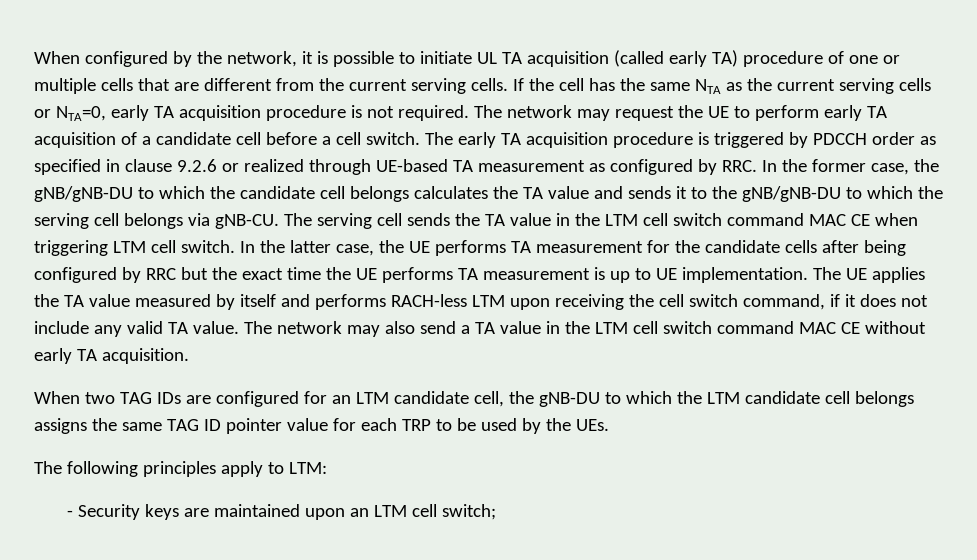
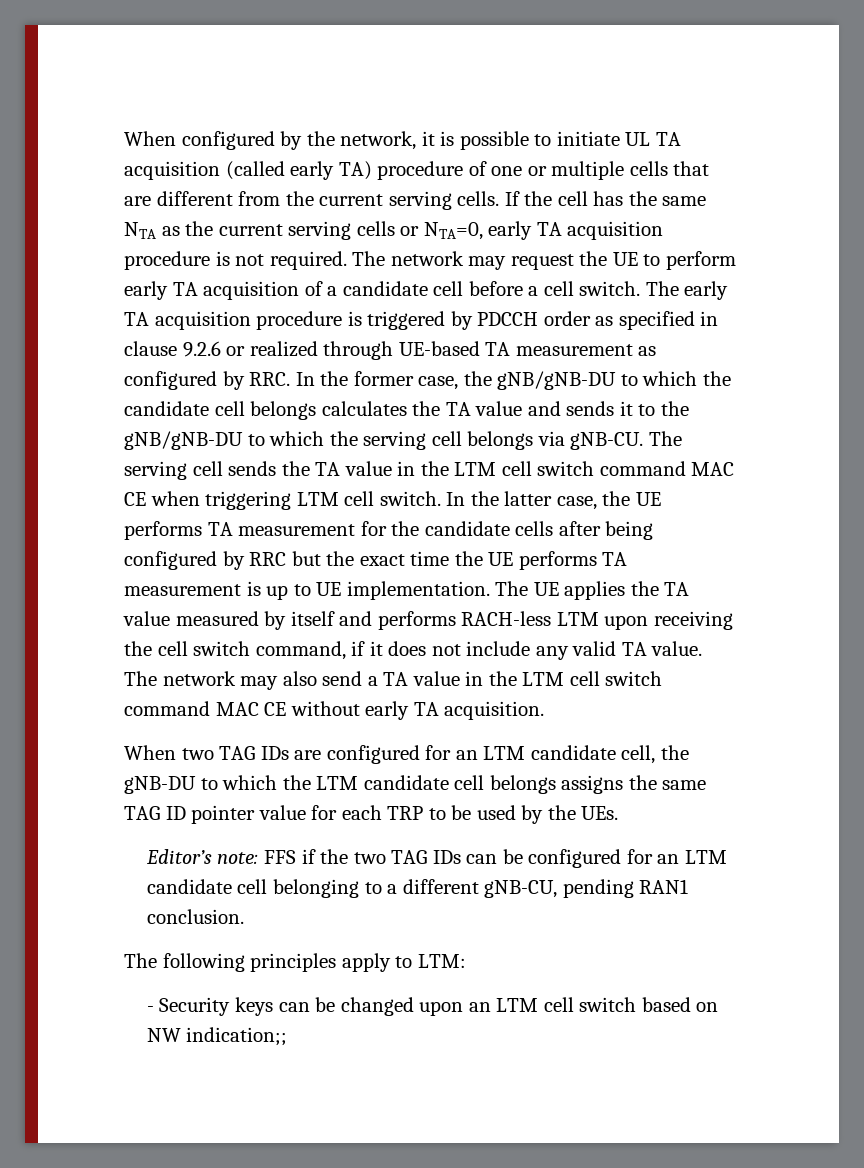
(609, 425) none -> [145,849,727,868] [146,879,689,898] [146,909,244,924] // Editor’s note: FFS if the two TAG IDs can be configured for an LTM candidate cell belonging to a different gNB-CU, pending RAN1 conclusion.
[184,504,301,517] are maintained -> [278,997,414,1016] can be changed
[442,504,497,520] switch; -> [579,997,719,1012] [146,1027,288,1046] switch based on NW indication;;

